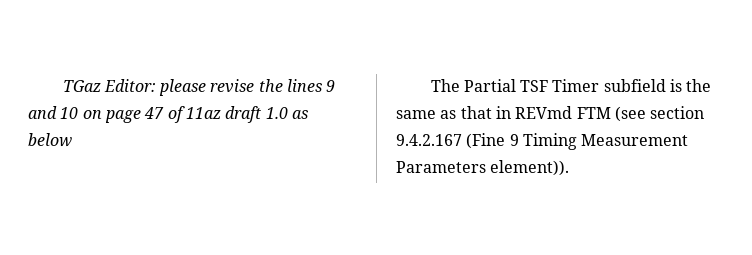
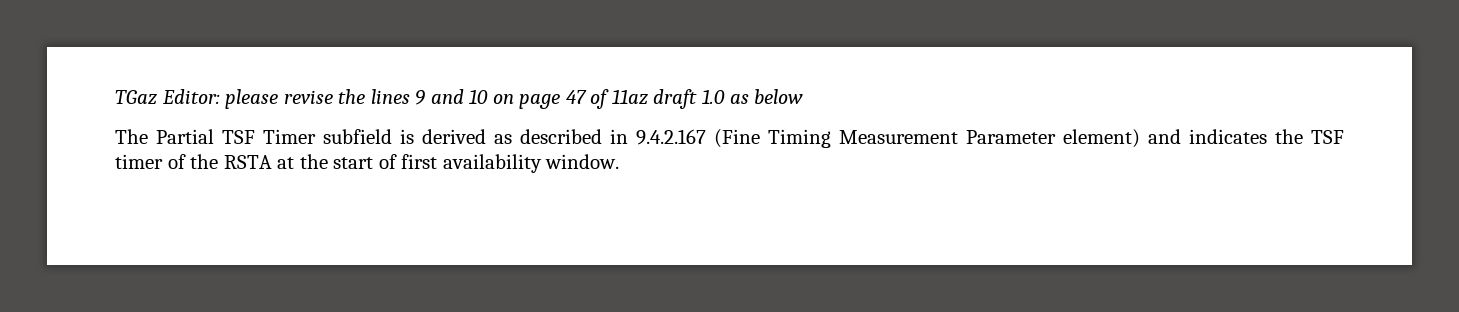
[686,79,712,92] [396,106,705,122] the same as that in REVmd FTM (see section -> [422,129,628,144] derived as described in
[509,134,519,146] 9 -> (760, 138) none
[396,160,570,176] Parameters element)). -> [966,129,1344,148] [115,154,620,173] Parameter element) and indicates the TSF timer of the RSTA at the start of first availability window.

